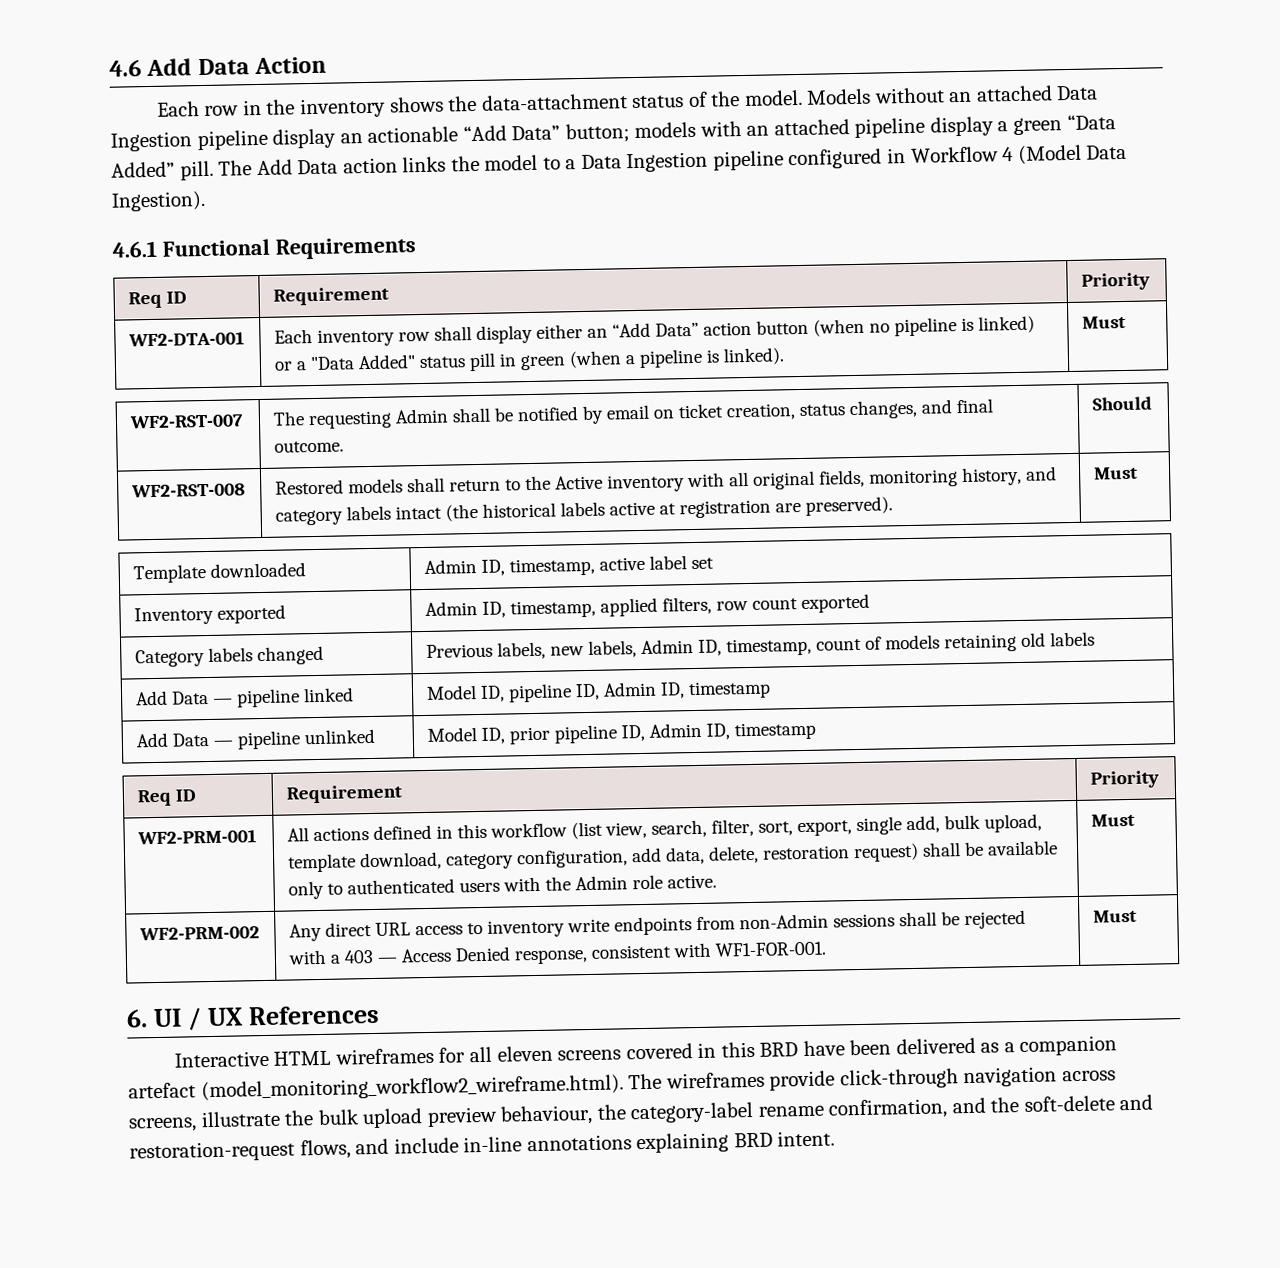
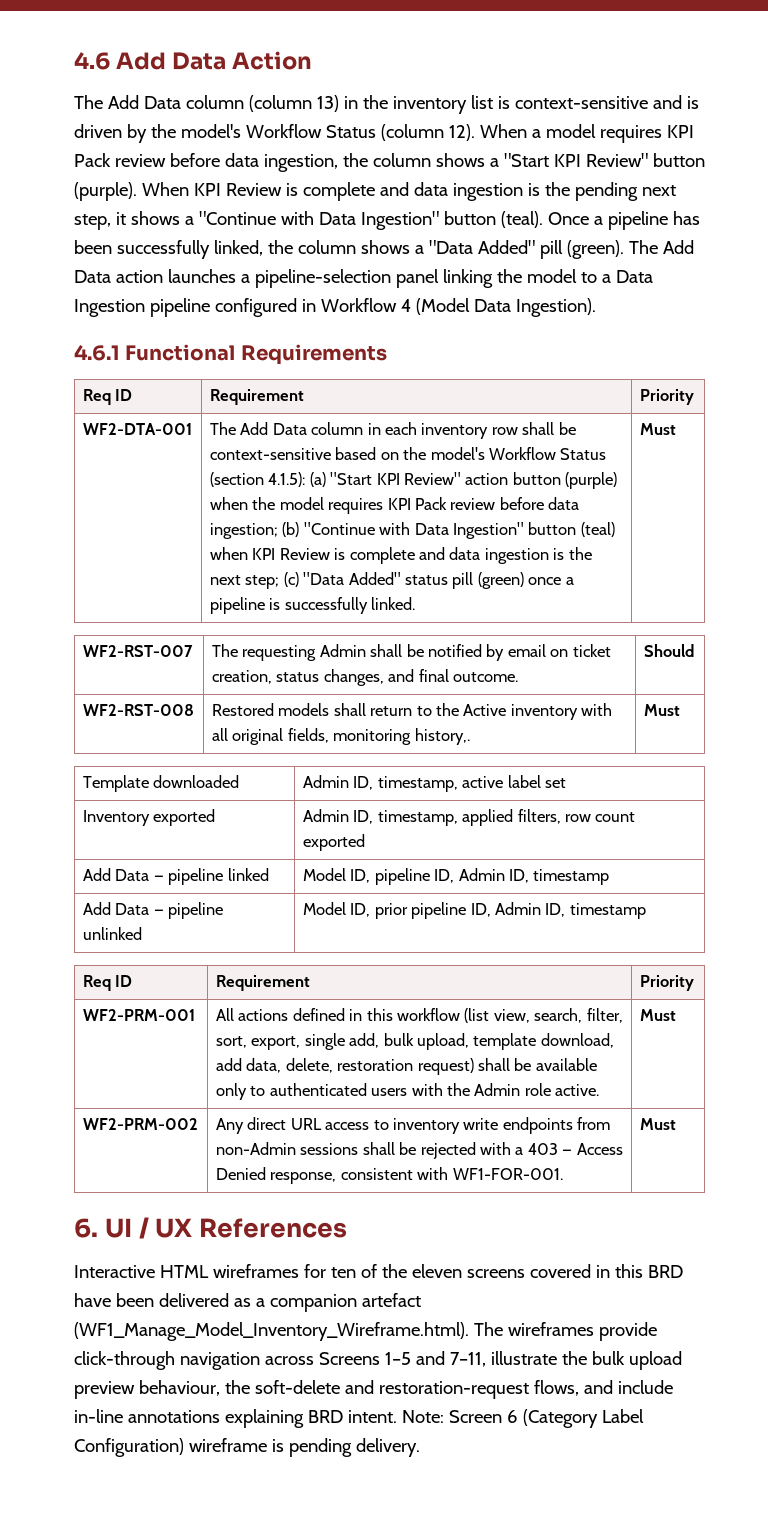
[156,85,1099,119] [110,114,1116,152] [111,156,447,181] Each row in the inventory shows the data-attachment status of the model. Models without an attached Data Ingestion pipeline display an actionable “Add Data” button; models with an attached pipeline display a green “Data Added” pill. The Add Data action links -> [74,95,699,114] [74,124,694,143] [74,153,705,172] [74,182,676,201] [74,211,700,230] [74,240,694,259] [74,269,493,288] The Add Data column (column 13) in the inventory list is context-sensitive and is driven by the model's Workflow Status (column 12). When a model requires KPI Pack review before data ingestion, the column shows a "Start KPI Review" button (purple). When KPI Review is complete and data ingestion is the pending next step, it shows a "Continue with Data Ingestion" button (teal). Once a pipeline has been successfully linked, the column shows a "Data Added" pill (green). The Add Data action launches a pipeline-selection panel linking
[273,315,1035,347] [273,361,307,371] Each inventory row shall display either an “Add Data” action button (when no pipeline is linked) or a -> [209,422,576,439] [209,447,607,460] [209,472,618,489] [209,497,580,514] [209,522,615,539] [209,547,592,564] [209,572,299,589] The Add Data column in each inventory row shall be context-sensitive based on the model's Workflow Status (section 4.1.5): (a) "Start KPI Review" action button (purple) when the model requires KPI Pack review before data ingestion; (b) "Continue with Data Ingestion" button (teal) when KPI Review is complete and data ingestion is the next step; (c)
[498,350,622,371] in green (when -> [477,572,562,589] (green) once
[722,347,785,366] linked). -> [284,597,416,614] successfully linked.
[960,466,1057,487] [274,496,893,526] history, and category labels intact (the historical labels active at registration are preserved). -> [414,728,470,745] history,.
[134,645,324,668] [425,631,1095,660] // Category labels changed | Previous labels, new labels, Admin ID, timestamp, count of models retaining old labels -> (365, 842) none
[445,849,628,870] category configuration, -> (614, 1040) none
[468,1046,492,1063] all -> [330,1264,407,1278] ten of the
[200,1074,624,1102] (model_monitoring_workflow2_wireframe.html). -> [74,1322,469,1341] (WF1_Manage_Model_Inventory_Wireframe.html).
[128,1117,197,1133] screens, -> [318,1351,486,1367] Screens 1–5 and 7–11,
[630,1097,1020,1124] category-label rename confirmation, and the -> (250, 1387) none
(836, 1138) none -> [401,1409,644,1428] [74,1438,420,1457] Note: Screen 6 (Category Label Configuration) wireframe is pending delivery.

